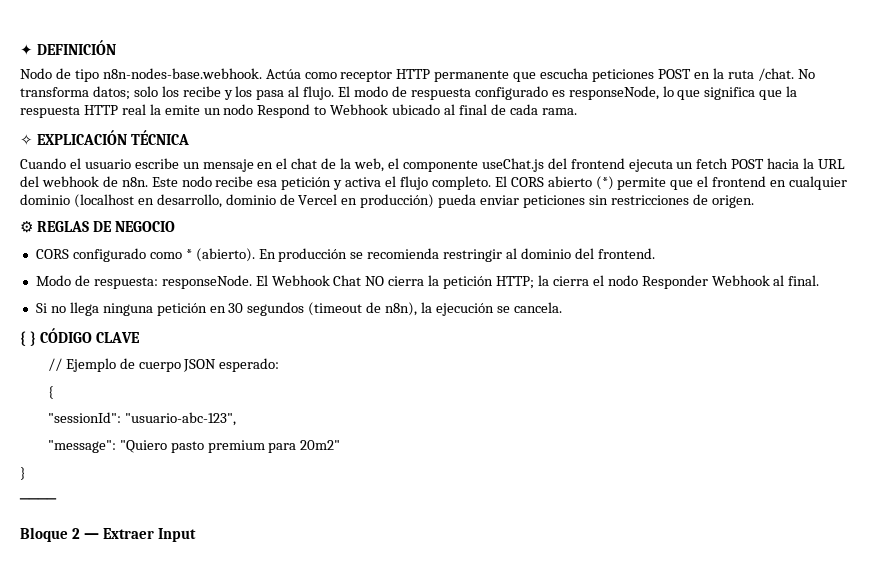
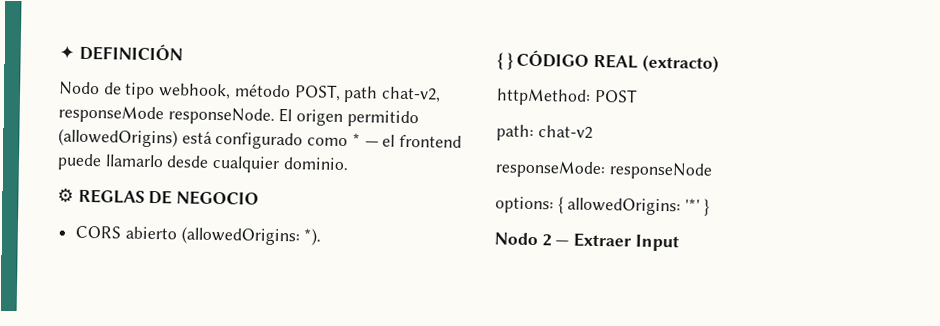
[102,68,815,82] [20,86,798,100] [20,104,577,118] [20,130,189,146] [20,158,846,172] [20,176,848,190] [20,194,754,208] n8n-nodes-base.webhook. Actúa como receptor HTTP permanente que escucha peticiones POST en la ruta /chat. No transforma datos; solo los recibe y los pasa al flujo. El modo de respuesta configurado es responseNode, lo que significa que la respuesta HTTP real la emite un nodo Respond to Webhook ubicado al final de cada rama. // ✧ EXPLICACIÓN TÉCNICA // Cuando el usuario escribe un mensaje en el chat de la web, el componente useChat.js del frontend ejecuta un fetch POST hacia la URL del webhook de n8n. Este nodo recibe esa petición y activa el flujo completo. El CORS abierto (*) permite que el frontend en cualquier dominio (localhost en desarrollo, dominio de Vercel en producción) pueda enviar peticiones sin restricciones de origen. -> [158,83,442,103] [58,105,419,128] [58,128,463,150] [57,153,349,174] webhook, método POST, path chat-v2, responseMode responseNode. El origen permitido (allowedOrigins) está configurado como * — el frontend puede llamarlo desde cualquier dominio.
[72,248,655,262] [35,275,820,289] [35,302,562,316] [20,328,140,346] [47,358,280,372] [47,386,54,399] [47,412,236,426] [47,440,341,453] configurado como * (abierto). En producción se recomienda restringir al dominio del frontend. // Modo de respuesta: responseNode. El Webhook Chat NO cierra la petición HTTP; la cierra el nodo Responder Webhook al final. // Si no llega ninguna petición en 30 segundos (timeout de n8n), la ejecución se cancela. // { } CÓDIGO CLAVE // // Ejemplo de cuerpo JSON esperado: // { // "sessionId": "usuario-abc-123", // "message": "Quiero pasto premium para 20m2" // -> [124,226,322,246] [497,49,719,73] [496,88,638,106] [496,124,593,141] [495,160,713,180] [495,196,701,216] abierto (allowedOrigins: *). // { } CÓDIGO REAL (extracto) // httpMethod: POST // path: chat-v2 // responseMode: responseNode // options: { allowedOrigins: '*'
[19,498,57,504] [20,527,68,542] ──── // Bloque -> [494,232,538,246] Nodo

